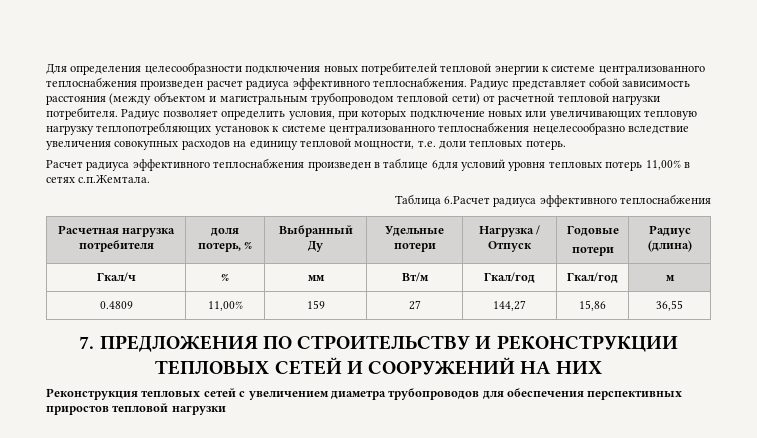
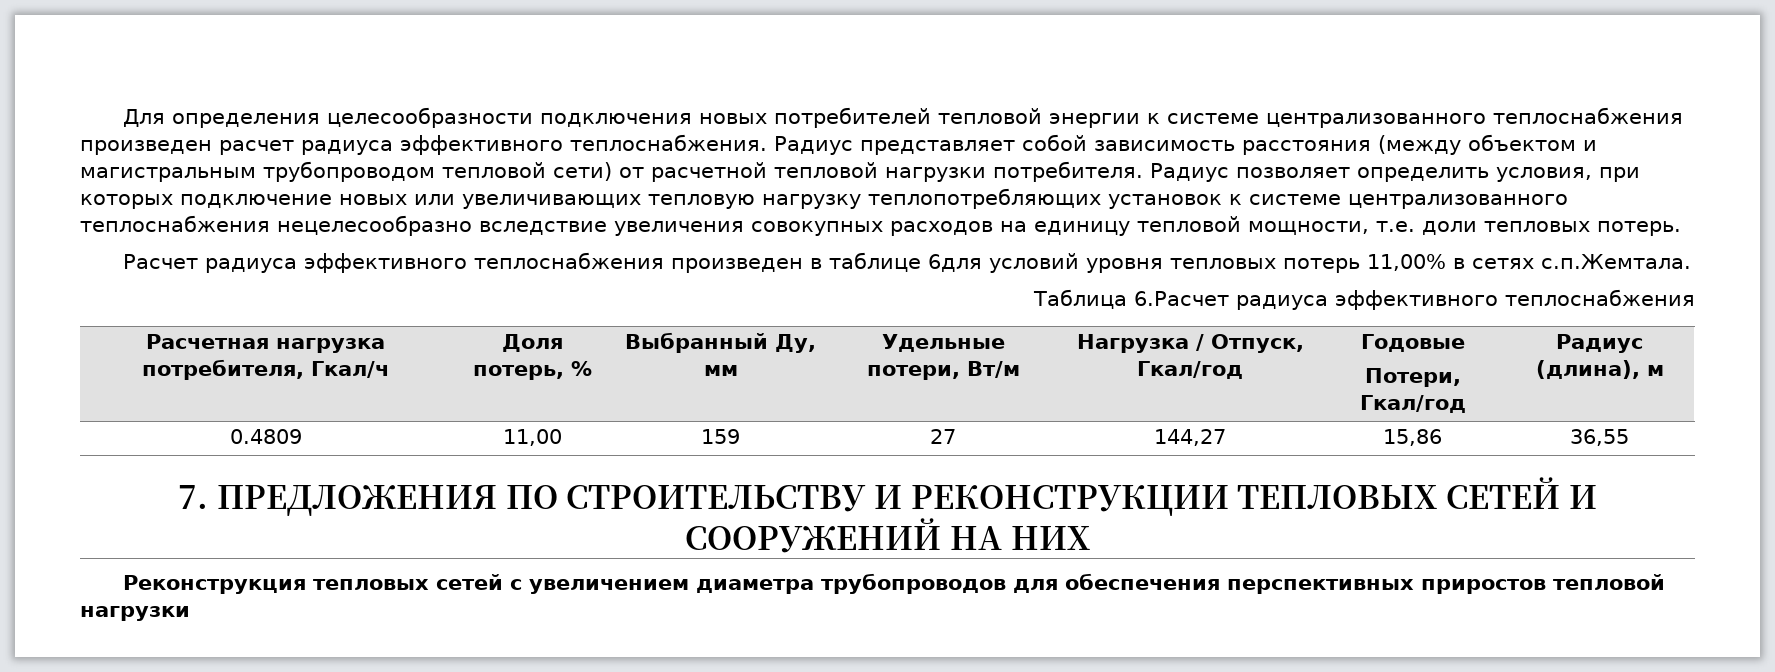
[78,240,154,252] [211,228,239,237] потребителя | доля -> [142,359,389,380] [502,334,563,352] потребителя, Гкал/ч | Доля
[308,241,323,252] Ду -> [775,334,816,353] [703,365,738,376] Ду, мм
[393,242,436,252] потери -> [866,361,1020,380] потери, Вт/м
[488,241,532,252] Отпуск -> [1210,334,1304,353] [1137,361,1243,379] Отпуск, Гкал/год
[571,246,614,256] [648,225,691,237] [647,240,692,252] [96,272,136,282] [221,273,229,281] [307,275,325,281] [401,272,429,282] [484,272,535,284] [567,272,618,284] потери | Радиус (длина) // Гкал/ч | % | мм | Вт/м | Гкал/год | Гкал/год | -> [1364,368,1461,387] [1359,395,1466,413] [1556,334,1643,353] [1535,360,1640,379] Потери, Гкал/год | Радиус (длина),
[207,301,243,311] 11,00% -> [503,429,562,446] 11,00

